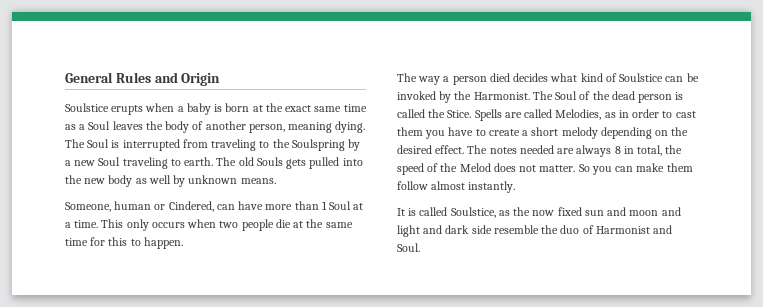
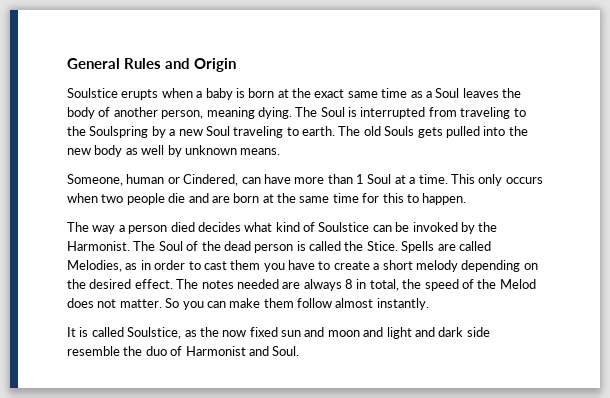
(291, 223) none -> [188,193,260,203] and are born

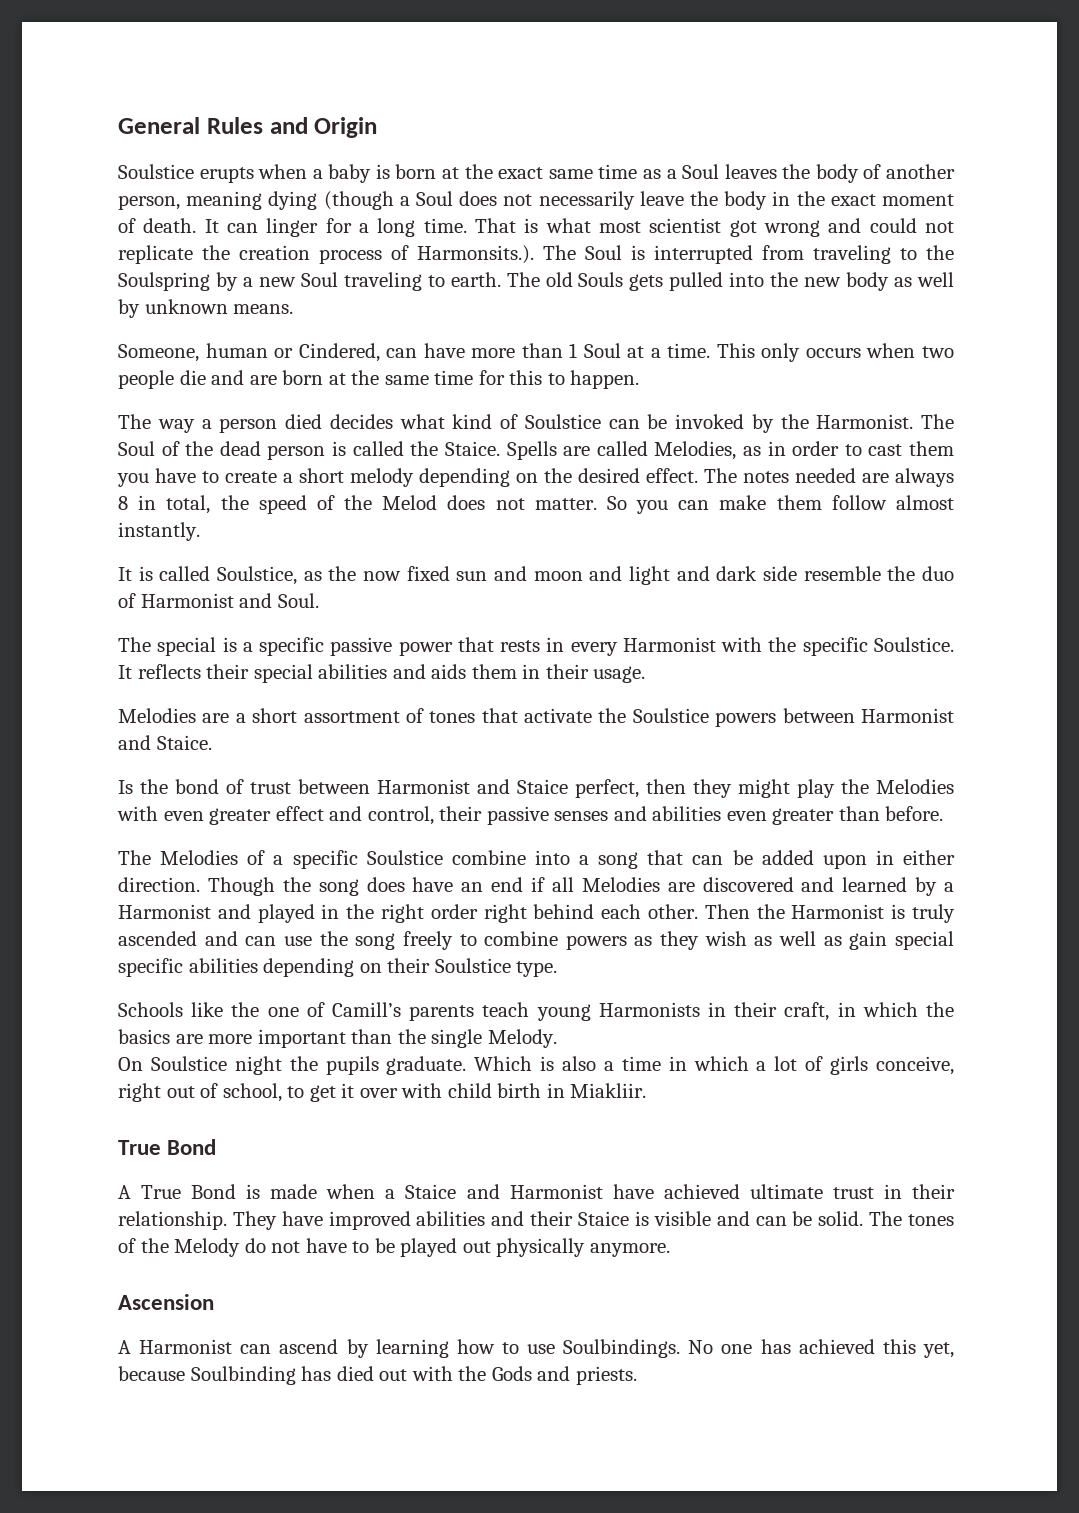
[257,107,292,119] dying. -> [268,191,955,210] [118,218,955,237] [118,245,534,264] dying (though a Soul does not necessarily leave the body in the exact moment of death. It can linger for a long time. That is what most scientist got wrong and could not replicate the creation process of Harmonsits.).
[366,241,398,251] Stice. -> [444,441,500,456] Staice.
(300, 351) none -> [118,637,954,656] [118,664,646,683] [118,708,955,727] [118,735,212,750] [118,779,954,798] [117,806,944,825] [118,850,955,869] [118,877,954,896] [118,904,955,923] [118,931,954,950] [118,958,558,977] [118,1002,955,1021] [118,1029,557,1048] [118,1056,954,1075] [118,1083,647,1102] [118,1139,217,1155] [118,1184,956,1199] [118,1211,955,1230] [118,1238,670,1257] [118,1294,214,1310] [118,1339,954,1358] [118,1366,637,1385] // The special is a specific passive power that rests in every Harmonist with the specific Soulstice. It reflects their special abilities and aids them in their usage. // Melodies are a short assortment of tones that activate the Soulstice powers between Harmonist and Staice. // Is the bond of trust between Harmonist and Staice perfect, then they might play the Melodies with even greater effect and control, their passive senses and abilities even greater than before. // The Melodies of a specific Soulstice combine into a song that can be added upon in either direction. Though the song does have an end if all Melodies are discovered and learned by a Harmonist and played in the right order right behind each other. Then the Harmonist is truly ascended and can use the song freely to combine powers as they wish as well as gain special specific abilities depending on their Soulstice type. // Schools like the one of Camill’s parents teach young Harmonists in their craft, in which the basics are more important than the single Melody. // On Soulstice night the pupils graduate. Which is also a time in which a lot of girls conceive, right out of school, to get it over with child birth in Miakliir. // True Bond // A True Bond is made when a Staice and Harmonist have achieved ultimate trust in their relationship. They have improved abilities and their Staice is visible and can be solid. The tones of the Melody do not have to be played out physically anymore. // Ascension // A Harmonist can ascend by learning how to use Soulbindings. No one has achieved this yet, because Soulbinding has died out with the Gods and priests.

